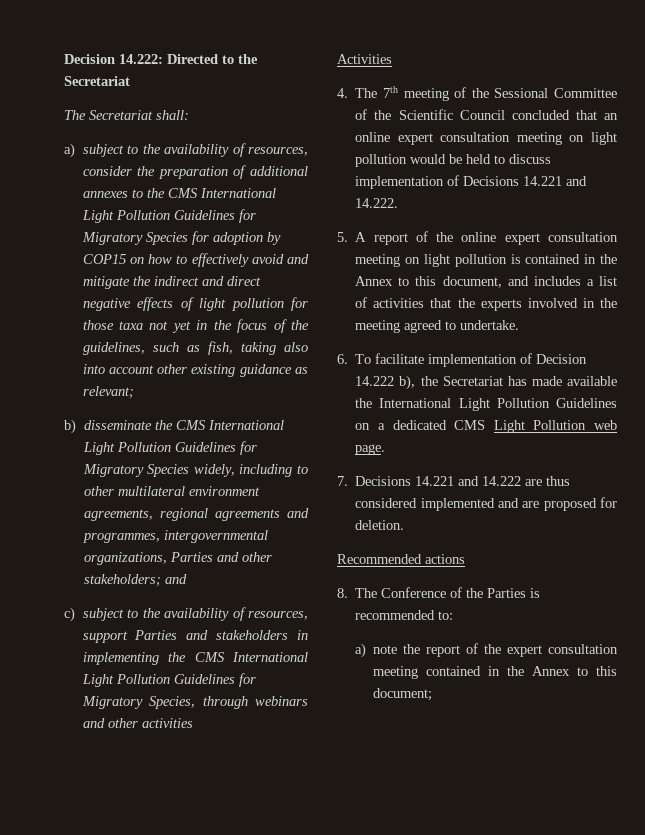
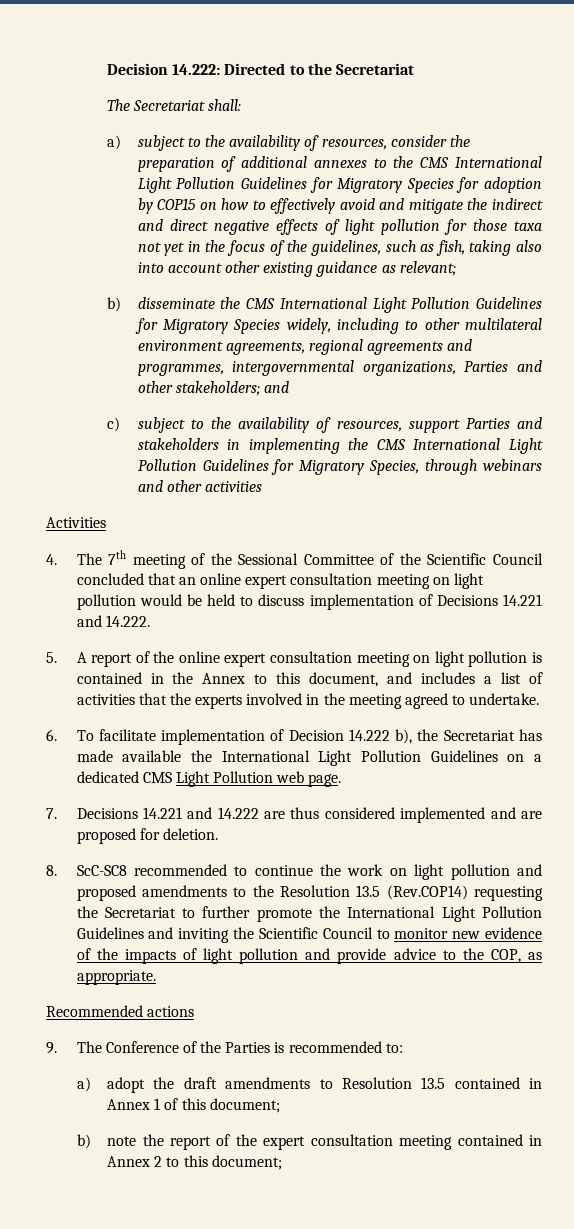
(405, 525) none -> [46,864,542,880] [76,885,543,901] [76,906,542,922] [76,927,542,943] [76,948,542,964] [76,970,156,985] // 8. ScC-SC8 recommended to continue the work on light pollution and proposed amendments to the Resolution 13.5 (Rev.COP14) requesting the Secretariat to further promote the International Light Pollution Guidelines and inviting the Scientific Council to monitor new evidence of the impacts of light pollution and provide advice to the COP, as appropriate.
[337,588,348,598] 8. -> [46,1042,57,1054] 9.
(367, 650) none -> [107,1077,542,1093] [107,1098,280,1113] [76,1134,91,1149] adopt the draft amendments to Resolution 13.5 contained in Annex 1 of this document; // b)
[507,666,571,676] the Annex -> [107,1156,163,1167] Annex 2

